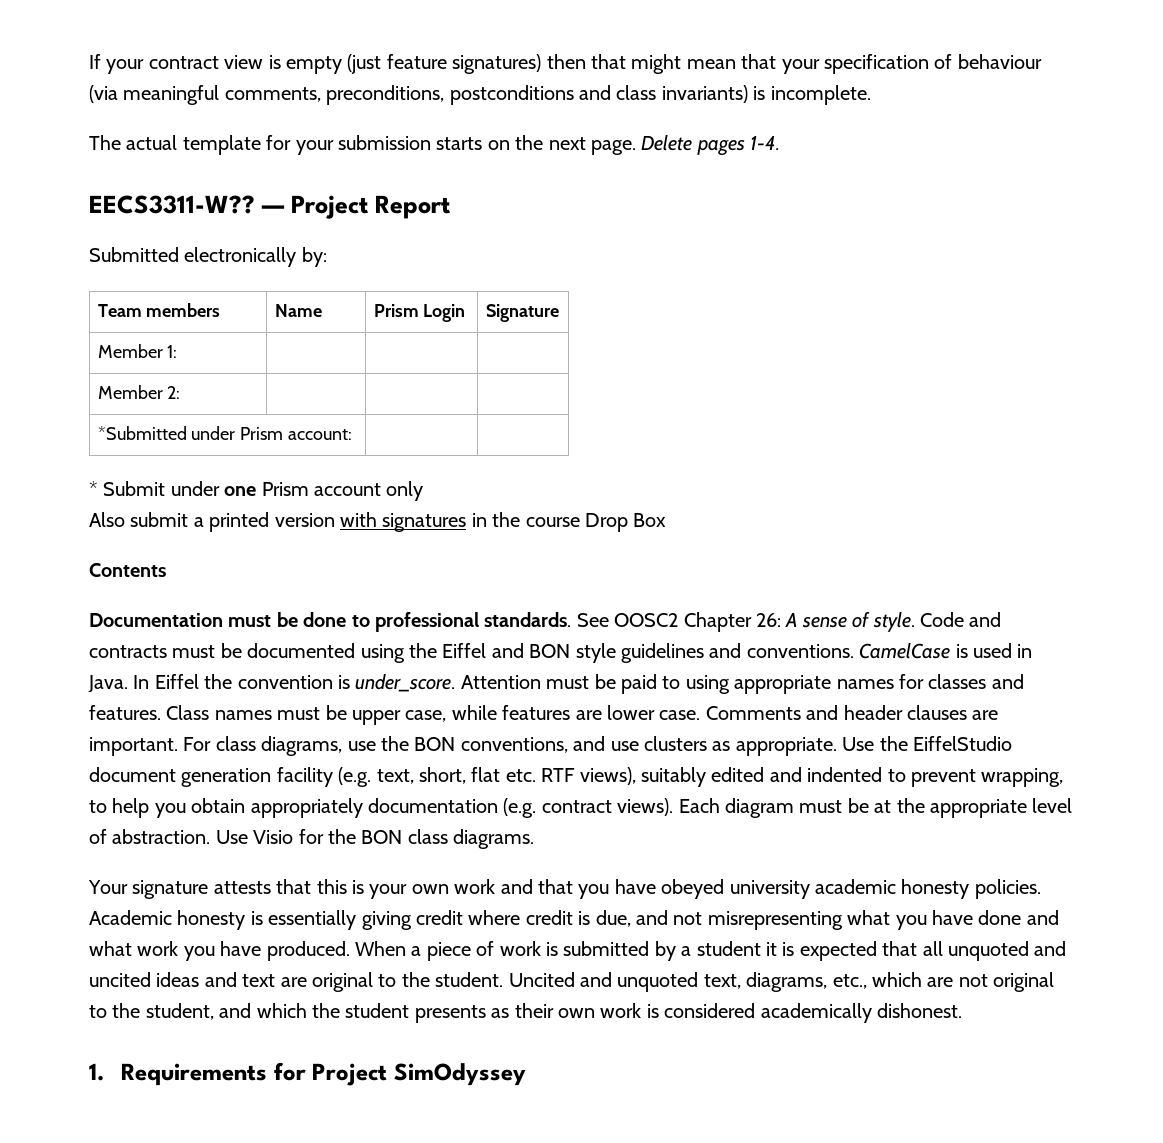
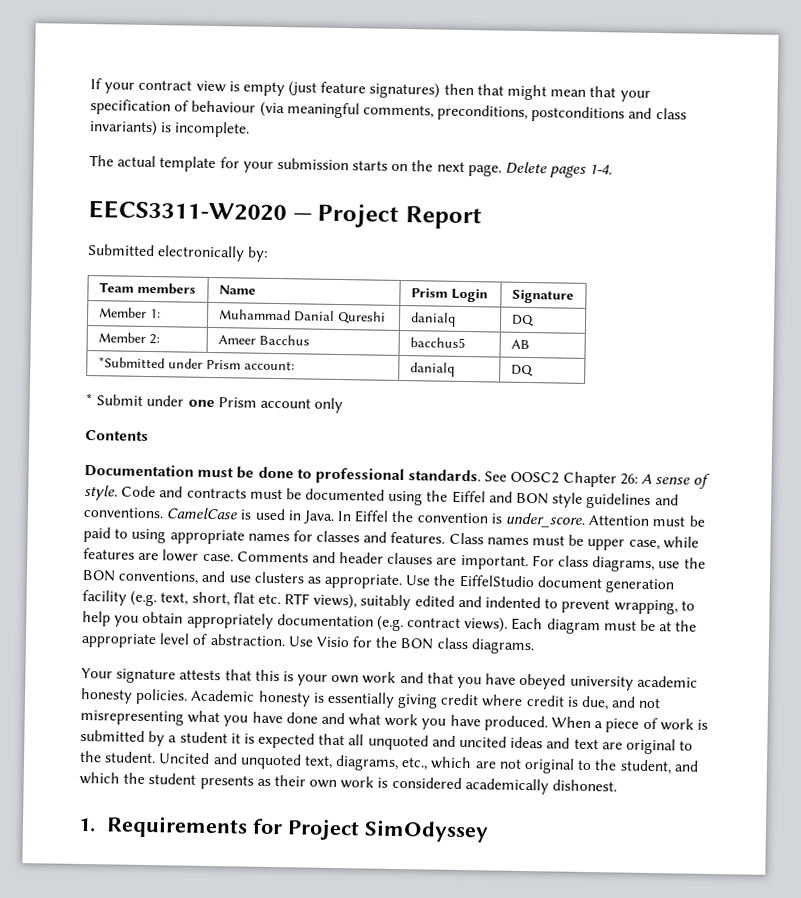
[89,195,255,214] EECS3311-W?? -> [88,200,287,222] EECS3311-W2020
[97,385,181,399] | | // Member 2: | | | -> [218,309,386,324] [409,312,456,327] [510,314,535,327] [97,332,160,345] [217,334,310,346] [409,337,466,349] [510,339,530,350] Muhammad Danial Qureshi | danialq | DQ // Member 2: | Ameer Bacchus | bacchus5 | AB
(353, 434) | -> [409,362,455,377] [510,364,534,377] danialq | DQ
[89,512,667,532] // Also submit a printed version with signatures in the course Drop Box -> (344, 405) none

